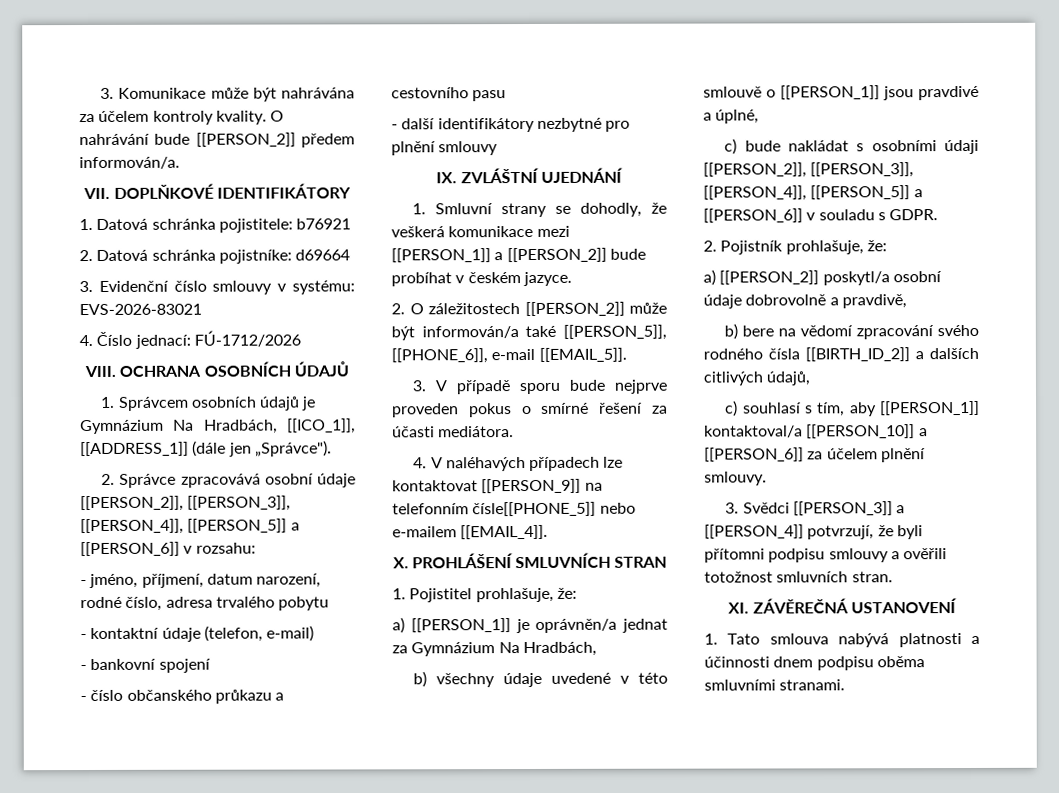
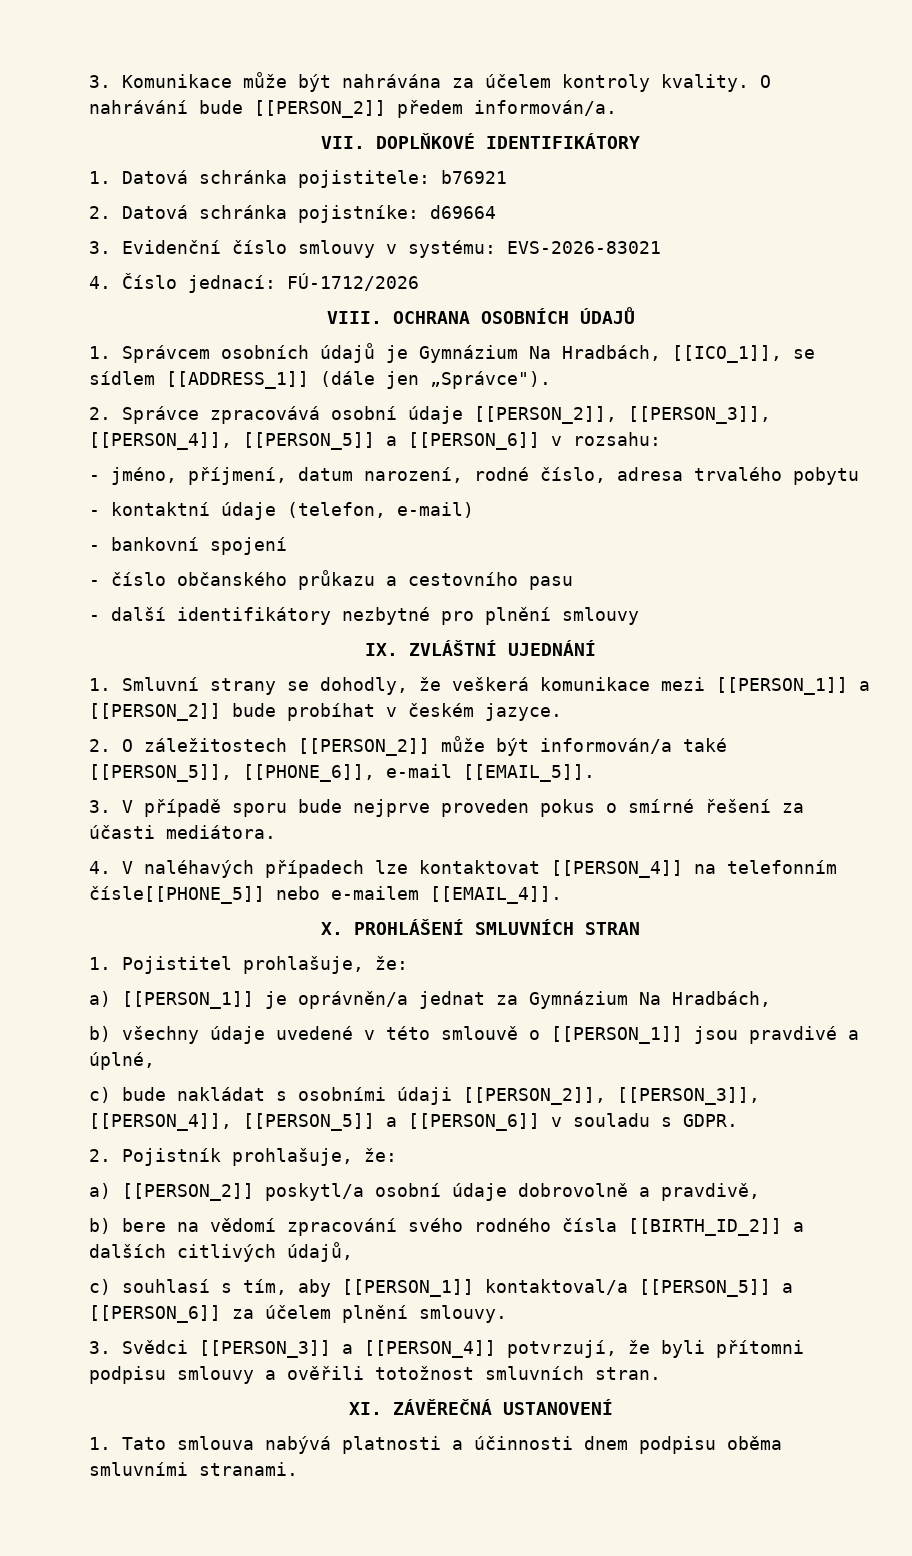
(356, 426) none -> [793,349,815,359] [89,371,155,385] se sídlem
[481,478,582,494] [[PERSON_9]] -> [551,860,683,878] [[PERSON_4]]
[806,424,916,439] [[PERSON_10]] -> [639,1279,771,1297] [[PERSON_5]]

